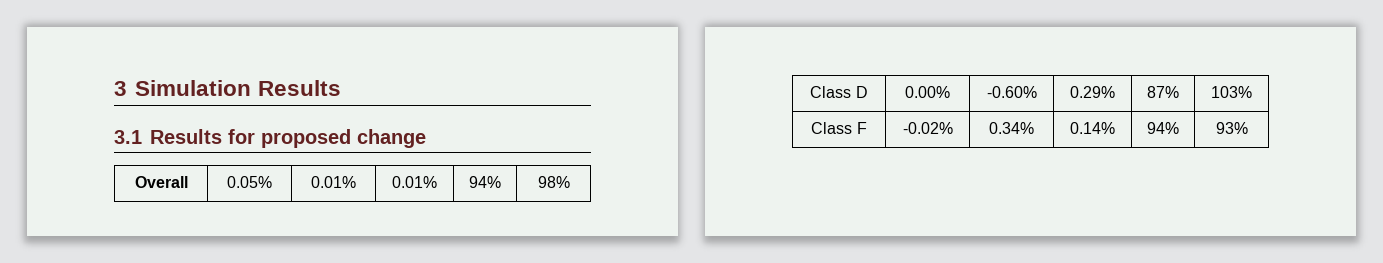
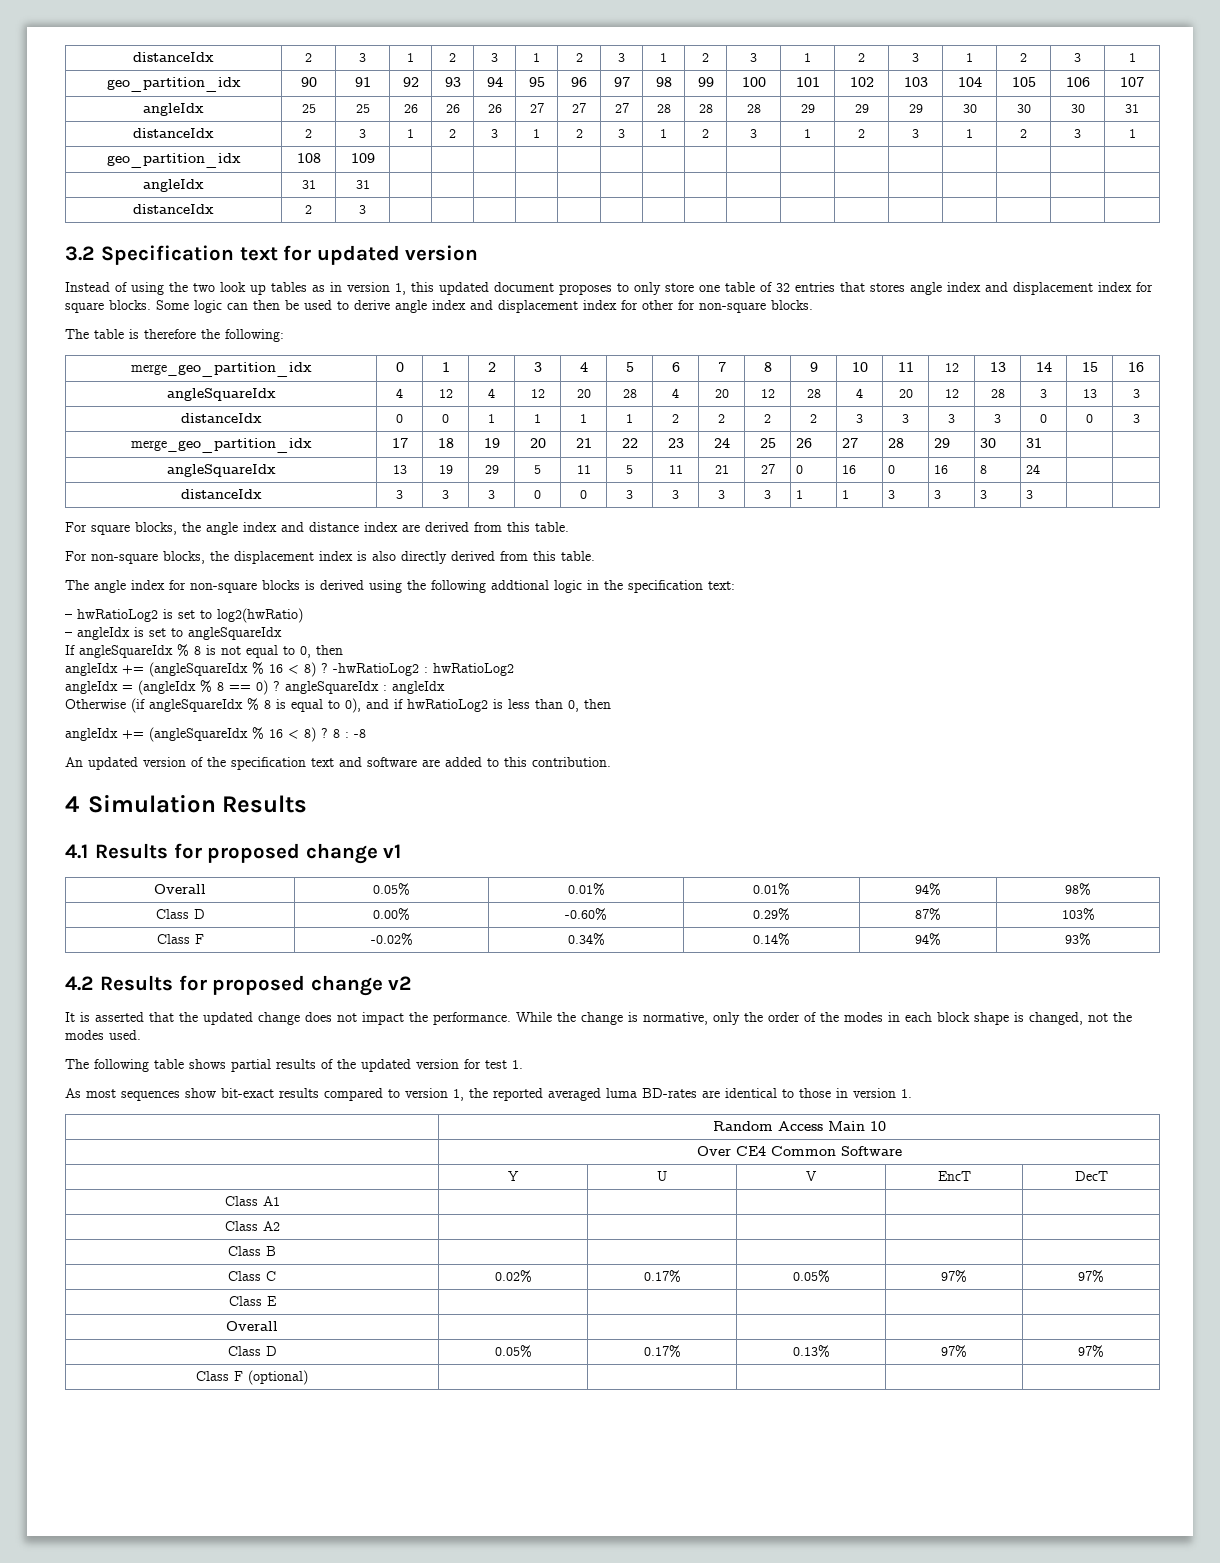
[114,81,127,96] 3 -> [133,52,214,62] [305,53,312,62] [359,53,366,62] [407,53,414,62] [449,53,456,62] [491,53,498,62] [533,53,540,62] [575,53,583,62] [618,53,625,62] [660,53,667,62] [702,53,709,62] [750,53,757,62] [804,53,811,62] [858,53,865,62] [912,53,919,62] [966,53,973,62] [1020,53,1027,62] [1074,53,1081,62] [1128,53,1136,62] [106,77,241,92] [300,77,317,87] [354,77,371,87] [402,77,419,87] [444,77,461,87] [486,77,503,87] [528,77,545,87] [571,77,587,87] [613,77,630,87] [655,77,672,87] [697,77,714,87] [741,77,766,87] [795,77,820,87] [849,77,874,87] [903,77,928,87] [957,77,982,87] [1011,77,1036,87] [1065,77,1090,87] [1120,77,1144,87] [143,103,204,116] [301,104,316,113] [355,104,370,113] [403,104,418,113] [445,104,460,113] [487,104,502,113] [529,103,544,113] [572,103,586,113] [614,103,629,113] [656,104,671,113] [698,104,713,113] [746,104,761,113] [800,104,815,113] [854,104,869,113] [908,104,923,113] [962,104,977,113] [1016,104,1031,113] [1070,104,1085,113] [1125,104,1139,113] [133,128,214,138] [305,129,312,138] [359,129,366,138] [407,129,414,138] [449,129,456,138] [491,129,498,138] [533,129,540,138] [575,129,583,138] [618,129,625,138] [660,129,667,138] [702,129,709,138] [750,129,757,138] [804,129,811,138] [858,129,865,138] [912,129,919,138] [966,129,973,138] [1020,129,1027,138] [1074,129,1081,138] [1128,129,1136,138] [106,153,241,168] [296,153,321,163] [350,153,375,163] [143,179,204,192] [301,180,316,189] [355,180,370,189] [133,204,214,214] [305,205,312,214] [359,205,366,214] [65,245,479,265] [65,282,1153,295] [65,300,813,313] [65,329,284,342] [130,362,312,377] [395,362,404,372] [441,362,450,372] [487,362,496,372] [533,362,542,372] [579,362,588,372] [625,362,634,372] [671,362,680,372] [717,362,726,372] [763,362,772,372] [809,362,818,372] [851,362,868,372] [897,362,914,372] [944,363,959,372] [989,362,1006,372] [1035,362,1052,372] [1081,362,1098,372] [1128,362,1144,372] [166,388,276,401] [396,388,403,398] [438,389,453,398] [488,388,495,398] [530,389,545,398] [576,389,591,398] [622,389,637,398] [672,388,679,398] [714,389,729,398] [760,389,775,398] [806,389,821,398] [856,388,863,398] [898,389,913,398] [944,389,959,398] [990,389,1005,398] [1040,389,1047,398] [1082,389,1097,398] [1132,389,1140,398] [180,413,262,423] [396,414,403,423] [442,414,449,423] [488,414,495,423] [534,414,541,423] [580,414,587,423] [626,414,633,423] [672,414,679,423] [718,414,725,423] [764,414,771,423] [810,414,817,423] [856,414,863,423] [902,414,909,423] [948,414,955,423] [994,414,1001,423] [1040,414,1047,423] [1086,414,1093,423] [1132,414,1140,423] [130,438,312,453] [391,438,408,448] [437,438,454,448] [483,438,500,448] [529,438,546,448] [575,438,592,448] [621,438,638,448] [667,438,684,448] [713,438,730,448] [759,438,776,448] [795,438,812,448] [841,438,858,448] [887,438,904,448] [933,438,950,448] [979,438,996,448] [1025,438,1042,448] [166,464,276,477] [392,465,407,474] [438,465,453,474] [484,465,499,474] [534,465,541,474] [576,465,591,474] [626,465,633,474] [668,465,683,474] [714,465,729,474] [760,464,775,474] [795,465,803,474] [841,465,856,474] [887,465,895,474] [933,465,948,474] [979,465,987,474] [1025,464,1040,474] [180,489,262,499] [396,490,403,499] [442,490,449,499] [488,490,495,499] [534,490,541,499] [580,490,587,499] [626,490,633,499] [672,490,679,499] [718,490,725,499] [764,490,771,499] [795,490,803,499] [841,490,849,499] [887,490,895,499] [933,490,941,499] [979,490,987,499] [1025,490,1033,499] [65,522,569,535] [65,551,595,564] [65,580,735,593] [65,608,303,623] [65,627,282,640] [65,644,343,658] [65,662,514,677] [65,680,445,695] [65,698,611,713] [65,727,366,742] [65,757,611,770] [65,796,79,812] distanceIdx | 2 | 3 | 1 | 2 | 3 | 1 | 2 | 3 | 1 | 2 | 3 | 1 | 2 | 3 | 1 | 2 | 3 | 1 // geo_partition_idx | 90 | 91 | 92 | 93 | 94 | 95 | 96 | 97 | 98 | 99 | 100 | 101 | 102 | 103 | 104 | 105 | 106 | 107 // angleIdx | 25 | 25 | 26 | 26 | 26 | 27 | 27 | 27 | 28 | 28 | 28 | 29 | 29 | 29 | 30 | 30 | 30 | 31 // distanceIdx | 2 | 3 | 1 | 2 | 3 | 1 | 2 | 3 | 1 | 2 | 3 | 1 | 2 | 3 | 1 | 2 | 3 | 1 // geo_partition_idx | 108 | 109 | | | | | | | | | | | | | | | | // angleIdx | 31 | 31 | | | | | | | | | | | | | | | | // distanceIdx | 2 | 3 | | | | | | | | | | | | | | | | // 3.2 Specification text for updated version // Instead of using the two look up tables as in version 1, this updated document proposes to only store one table of 32 entries that stores angle index and displacement index for square blocks. Some logic can then be used to derive angle index and displacement index for other for non-square blocks. // The table is therefore the following: // merge_geo_partition_idx | 0 | 1 | 2 | 3 | 4 | 5 | 6 | 7 | 8 | 9 | 10 | 11 | 12 | 13 | 14 | 15 | 16 // angleSquareIdx | 4 | 12 | 4 | 12 | 20 | 28 | 4 | 20 | 12 | 28 | 4 | 20 | 12 | 28 | 3 | 13 | 3 // distanceIdx | 0 | 0 | 1 | 1 | 1 | 1 | 2 | 2 | 2 | 2 | 3 | 3 | 3 | 3 | 0 | 0 | 3 // merge_geo_partition_idx | 17 | 18 | 19 | 20 | 21 | 22 | 23 | 24 | 25 | 26 | 27 | 28 | 29 | 30 | 31 | | // angleSquareIdx | 13 | 19 | 29 | 5 | 11 | 5 | 11 | 21 | 27 | 0 | 16 | 0 | 16 | 8 | 24 | | // distanceIdx | 3 | 3 | 3 | 0 | 0 | 3 | 3 | 3 | 3 | 1 | 1 | 3 | 3 | 3 | 3 | | // For square blocks, the angle index and distance index are derived from this table. // For non-square blocks, the displacement index is also directly derived from this table. // The angle index for non-square blocks is derived using the following addtional logic in the specification text: // – hwRatioLog2 is set to log2(hwRatio) // – angleIdx is set to angleSquareIdx // If angleSquareIdx % 8 is not equal to 0, then // angleIdx += (angleSquareIdx % 16 < 8) ? -hwRatioLog2 : hwRatioLog2 // angleIdx = (angleIdx % 8 == 0) ? angleSquareIdx : angleIdx // Otherwise (if angleSquareIdx % 8 is equal to 0), and if hwRatioLog2 is less than 0, then // angleIdx += (angleSquareIdx % 16 < 8) ? 8 : -8 // An updated version of the specification text and software are added to this contribution. // 4
[114,129,426,148] 3.1 Results for proposed change -> [65,843,402,864] 4.1 Results for proposed change v1
(1248, 128) none -> [65,975,412,996] [65,1012,1132,1025] [65,1030,141,1040] [65,1059,523,1072] [65,1088,912,1101] [712,1121,886,1131] [696,1146,902,1156] [508,1171,519,1181] [657,1171,667,1181] [806,1171,817,1181] [937,1171,971,1181] [1074,1171,1108,1181] [224,1196,280,1206] [224,1221,280,1231] [228,1246,276,1256] [228,1271,276,1281] [494,1270,532,1283] [643,1270,681,1283] [792,1270,830,1283] [941,1270,967,1283] [1078,1270,1104,1283] [228,1296,277,1306] [226,1321,278,1331] [227,1346,277,1356] [494,1345,532,1358] [643,1345,681,1358] [792,1345,830,1358] [941,1345,967,1358] [1078,1345,1104,1358] [196,1370,308,1385] // 4.2 Results for proposed change v2 // It is asserted that the updated change does not impact the performance. While the change is normative, only the order of the modes in each block shape is changed, not the modes used. // The following table shows partial results of the updated version for test 1. // As most sequences show bit-exact results compared to version 1, the reported averaged luma BD-rates are identical to those in version 1. // | Random Access Main 10 // | Over CE4 Common Software // | Y | U | V | EncT | DecT // Class A1 | | | | | // Class A2 | | | | | // Class B | | | | | // Class C | 0.02% | 0.17% | 0.05% | 97% | 97% // Class E | | | | | // Overall | | | | | // Class D | 0.05% | 0.17% | 0.13% | 97% | 97% // Class F (optional) | | | | |

